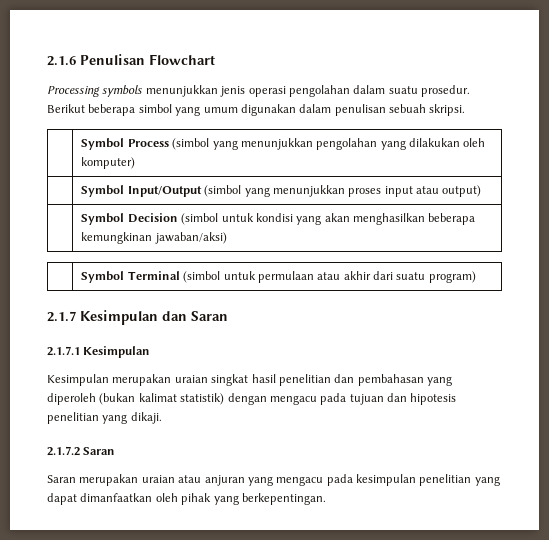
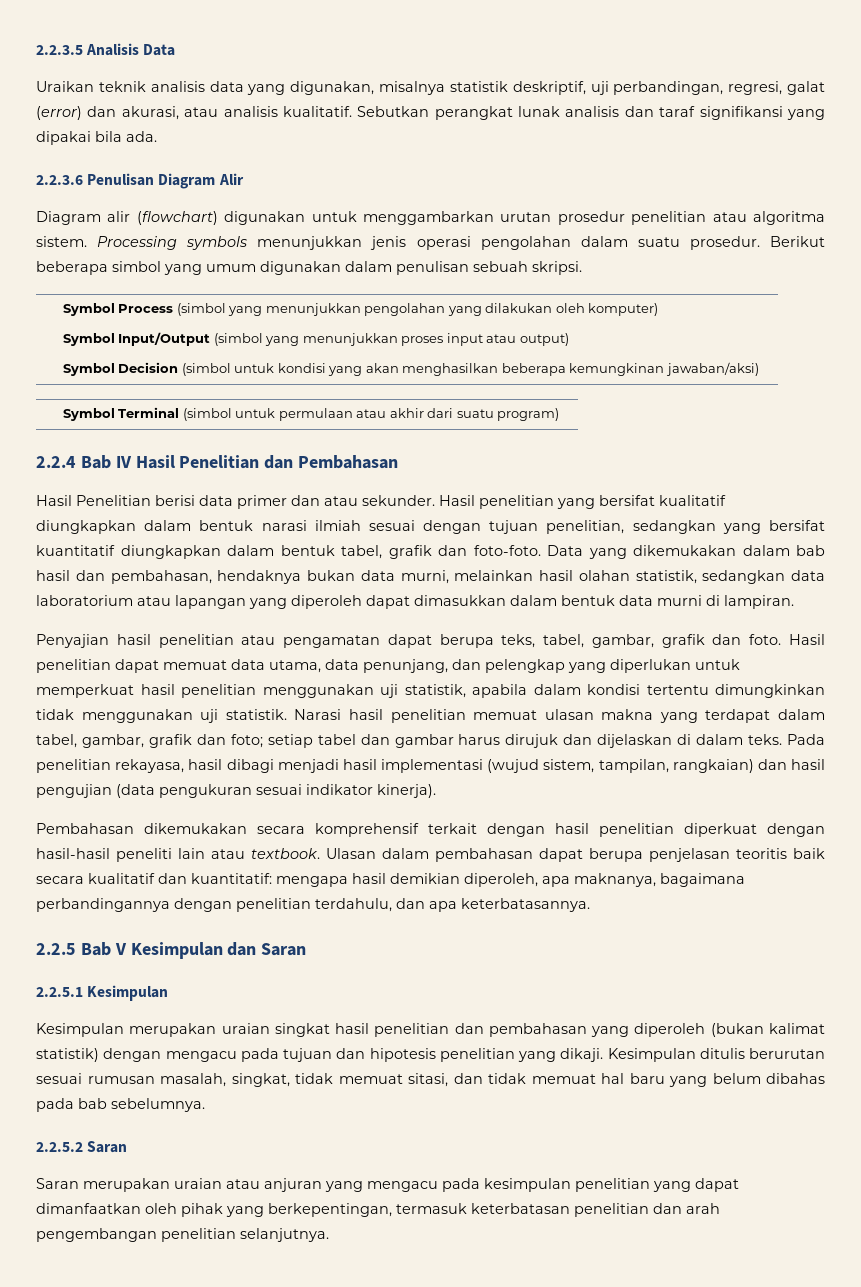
[47,54,215,66] 2.1.6 Penulisan Flowchart // -> [36,43,176,56] [36,81,826,95] [36,106,825,120] [36,131,157,145] [36,173,244,189] [36,211,825,225] [36,236,87,247] 2.2.3.5 Analisis Data // Uraikan teknik analisis data yang digunakan, misalnya statistik deskriptif, uji perbandingan, regresi, galat (error) dan akurasi, atau analisis kualitatif. Sebutkan perangkat lunak analisis dan taraf signifikansi yang dipakai bila ada. // 2.2.3.6 Penulisan Diagram Alir // Diagram alir (flowchart) digunakan untuk menggambarkan urutan prosedur penelitian atau algoritma sistem.
[47,311,76,322] 2.1.7 -> [36,455,399,469] [36,495,726,509] [36,520,825,534] [36,545,825,559] [36,570,825,584] [36,595,794,609] [36,634,825,648] [36,659,740,673] [36,684,825,698] [36,709,826,723] [36,734,825,748] [36,759,825,773] [36,784,436,798] [36,823,825,837] [36,848,825,862] [36,873,745,887] [36,898,590,912] [36,942,127,956] 2.2.4 Bab IV Hasil Penelitian dan Pembahasan // Hasil Penelitian berisi data primer dan atau sekunder. Hasil penelitian yang bersifat kualitatif diungkapkan dalam bentuk narasi ilmiah sesuai dengan tujuan penelitian, sedangkan yang bersifat kuantitatif diungkapkan dalam bentuk tabel, grafik dan foto-foto. Data yang dikemukakan dalam bab hasil dan pembahasan, hendaknya bukan data murni, melainkan hasil olahan statistik, sedangkan data laboratorium atau lapangan yang diperoleh dapat dimasukkan dalam bentuk data murni di lampiran. // Penyajian hasil penelitian atau pengamatan dapat berupa teks, tabel, gambar, grafik dan foto. Hasil penelitian dapat memuat data utama, data penunjang, dan pelengkap yang diperlukan untuk memperkuat hasil penelitian menggunakan uji statistik, apabila dalam kondisi tertentu dimungkinkan tidak menggunakan uji statistik. Narasi hasil penelitian memuat ulasan makna yang terdapat dalam tabel, gambar, grafik dan foto; setiap tabel dan gambar harus dirujuk dan dijelaskan di dalam teks. Pada penelitian rekayasa, hasil dibagi menjadi hasil implementasi (wujud sistem, tampilan, rangkaian) dan hasil pengujian (data pengukuran sesuai indikator kinerja). // Pembahasan dikemukakan secara komprehensif terkait dengan hasil penelitian diperkuat dengan hasil-hasil peneliti lain atau textbook. Ulasan dalam pembahasan dapat berupa penjelasan teoritis baik secara kualitatif dan kuantitatif: mengapa hasil demikian diperoleh, apa maknanya, bagaimana perbandingannya dengan penelitian terdahulu, dan apa keterbatasannya. // 2.2.5 Bab V
[47,346,80,356] 2.1.7.1 -> [36,987,83,997] 2.2.5.1
[47,446,80,456] // 2.1.7.2 -> [607,1048,825,1062] [36,1073,825,1087] [36,1098,205,1112] [36,1142,83,1152] Kesimpulan ditulis berurutan sesuai rumusan masalah, singkat, tidak memuat sitasi, dan tidak memuat hal baru yang belum dibahas pada bab sebelumnya. // 2.2.5.2
[241,493,326,505] berkepentingan. -> [268,1203,720,1217] [36,1228,329,1242] berkepentingan, termasuk keterbatasan penelitian dan arah pengembangan penelitian selanjutnya.

